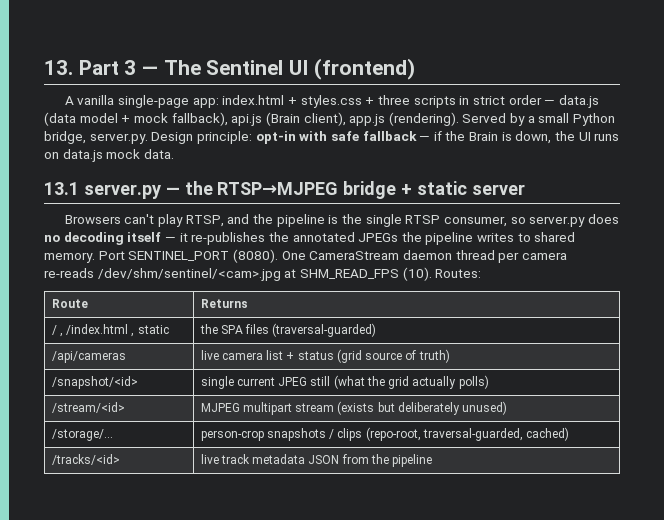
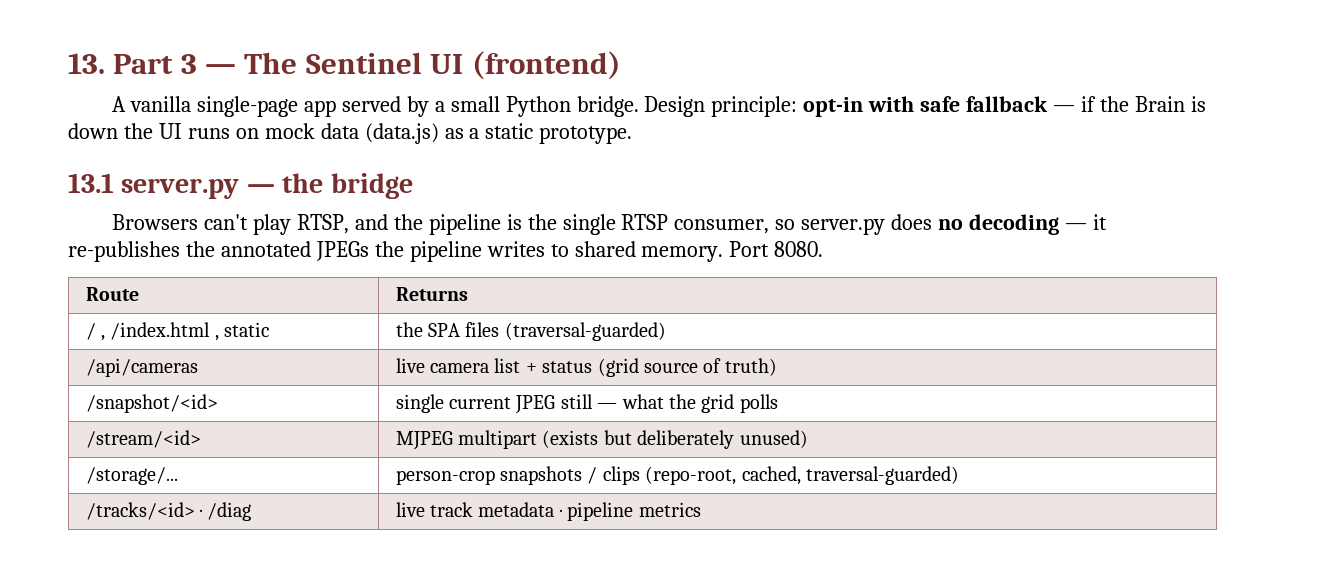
[192,95,599,108] [44,112,507,126] app: index.html + styles.css + three scripts in strict order — data.js (data model + mock fallback), api.js (Brain client), app.js (rendering). Served -> [303,96,401,117] app served
[44,131,148,144] bridge, server.py. -> [576,96,639,117] bridge.
[515,131,552,144] down, -> [68,123,118,139] down
[62,149,174,162] data.js mock data. -> [264,123,633,144] mock data (data.js) as a static prototype.
[217,182,339,195] RTSP→MJPEG -> (324, 183) none
[401,181,525,195] + static server -> (413, 186) none
[127,232,162,242] itself -> (1060, 224) none
[128,249,567,263] [44,267,482,281] SENTINEL_PORT (8080). One CameraStream daemon thread per camera re-reads /dev/shm/sentinel/<cam>.jpg at SHM_READ_FPS (10). Routes: -> [774,241,824,257] 8080.
[333,375,489,389] (what the grid actually polls) -> [597,394,778,413] — what the grid polls
[295,403,335,412] stream -> (537, 439) none
[422,427,570,441] traversal-guarded, cached) -> [741,466,959,485] cached, traversal-guarded)
(120, 459) none -> [199,502,252,521] · /diag
[308,454,433,467] JSON from the pipeline -> [559,502,701,521] · pipeline metrics

